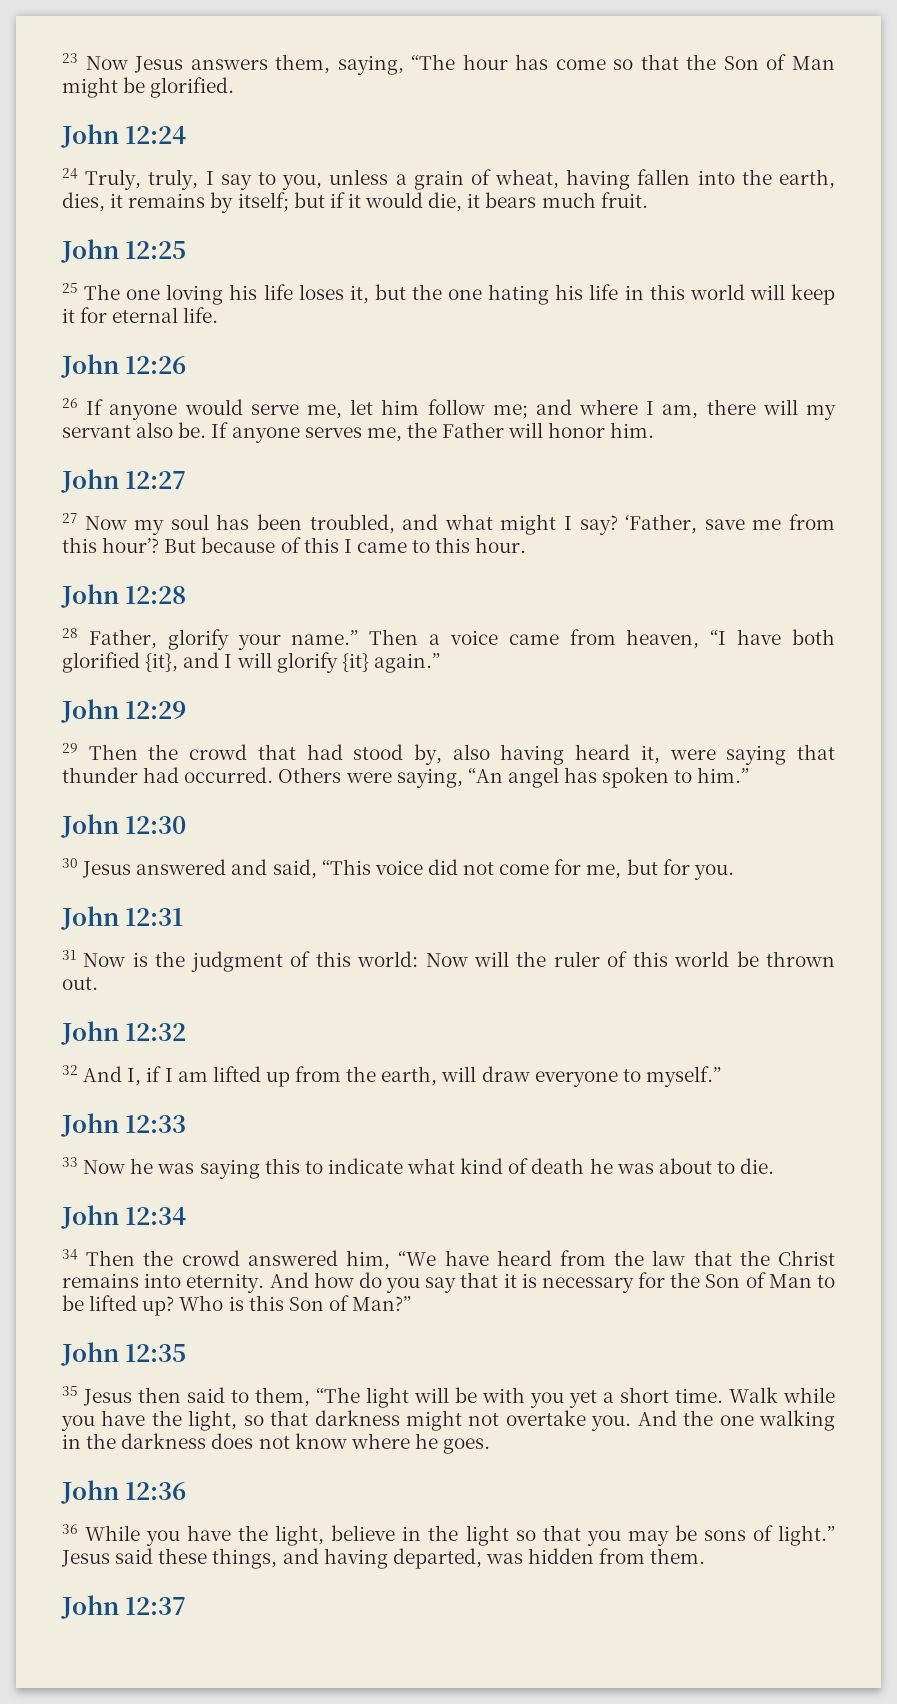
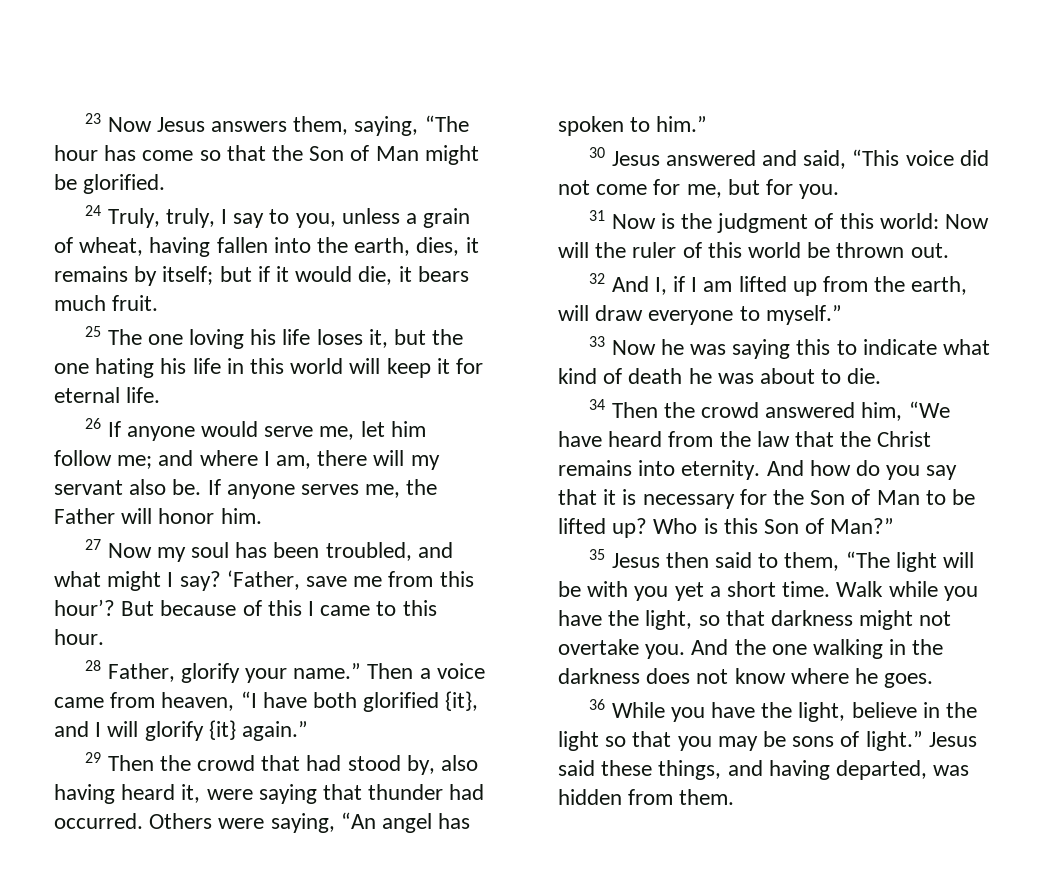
[61,124,187,148] // John 12:24 -> (166, 184) none
[61,239,187,263] // John 12:25 -> (159, 303) none
[61,354,187,378] // John 12:26 -> (161, 395) none
[61,469,187,493] // John 12:27 -> (262, 516) none
[61,584,187,608] // John 12:28 -> (104, 637) none
[61,699,187,723] // John 12:29 -> (309, 731) none
[61,814,187,838] // John 12:30 -> (708, 124) none
[61,906,184,930] // John 12:31 -> (840, 191) none
[61,1021,187,1045] // John 12:32 -> (949, 250) none
[61,1113,187,1137] // John 12:33 -> (842, 315) none
[61,1205,187,1229] // John 12:34 -> (882, 376) none
[61,1342,187,1366] // John 12:35 -> (895, 526) none
[61,1480,187,1504] // John 12:36 -> (934, 680) none
[61,1595,187,1619] // John 12:37 -> (735, 797) none

